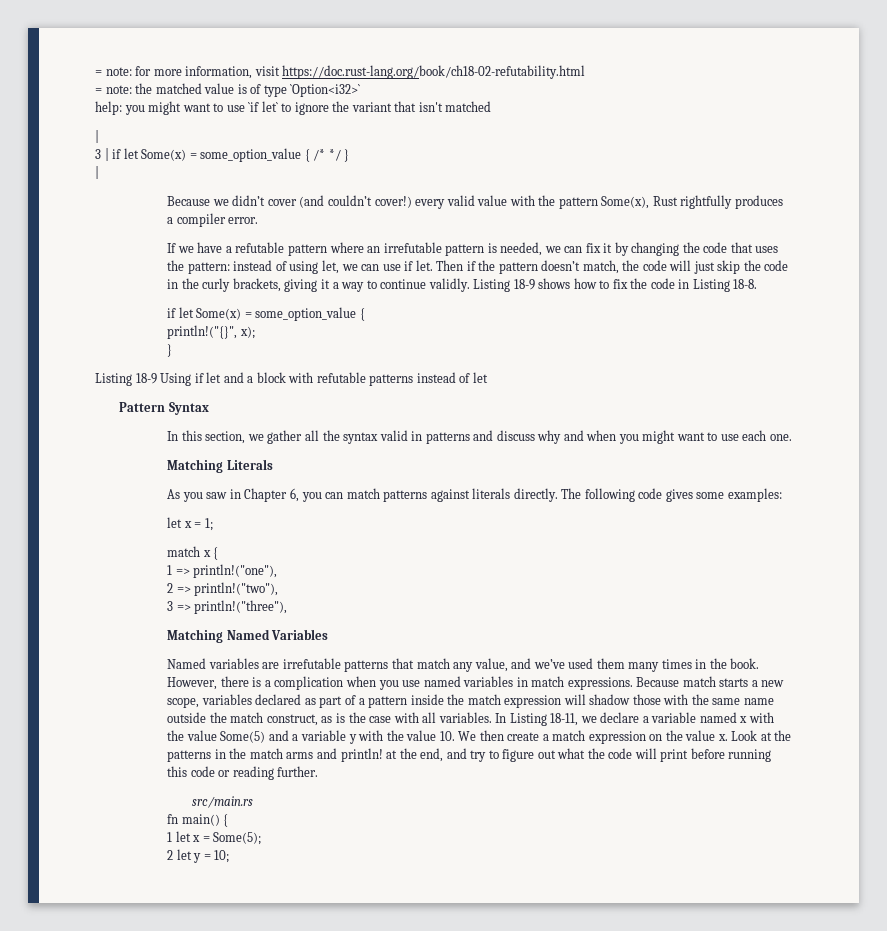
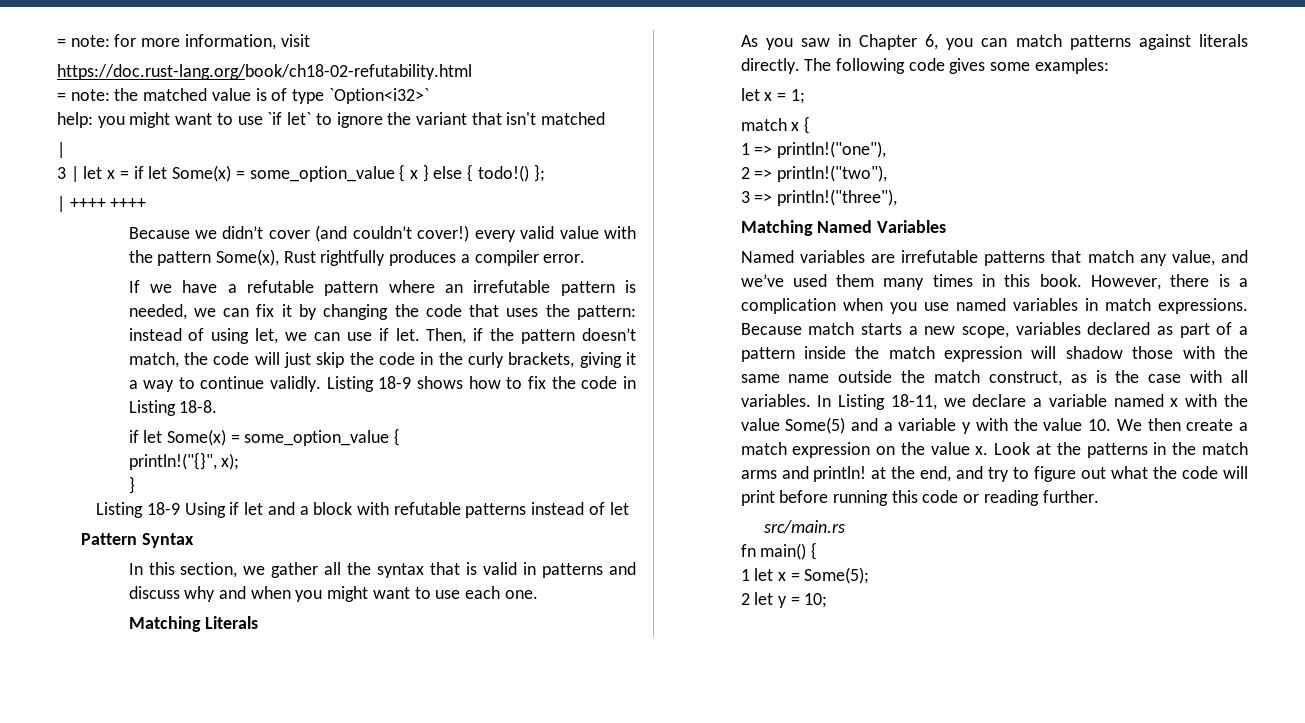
(280, 71) none -> (310, 40) //
[112,148,350,162] [95,166,99,179] if let Some(x) = some_option_value { /* */ } // | -> [83,164,545,182] [57,196,147,212] let x = if let Some(x) = some_option_value { x } else { todo!() }; // | ++++ ++++
[436,260,464,271] Then -> [426,328,467,344] Then,
(379, 438) none -> [430,562,478,575] that is
[709,658,727,669] the -> [1004,274,1031,287] this

